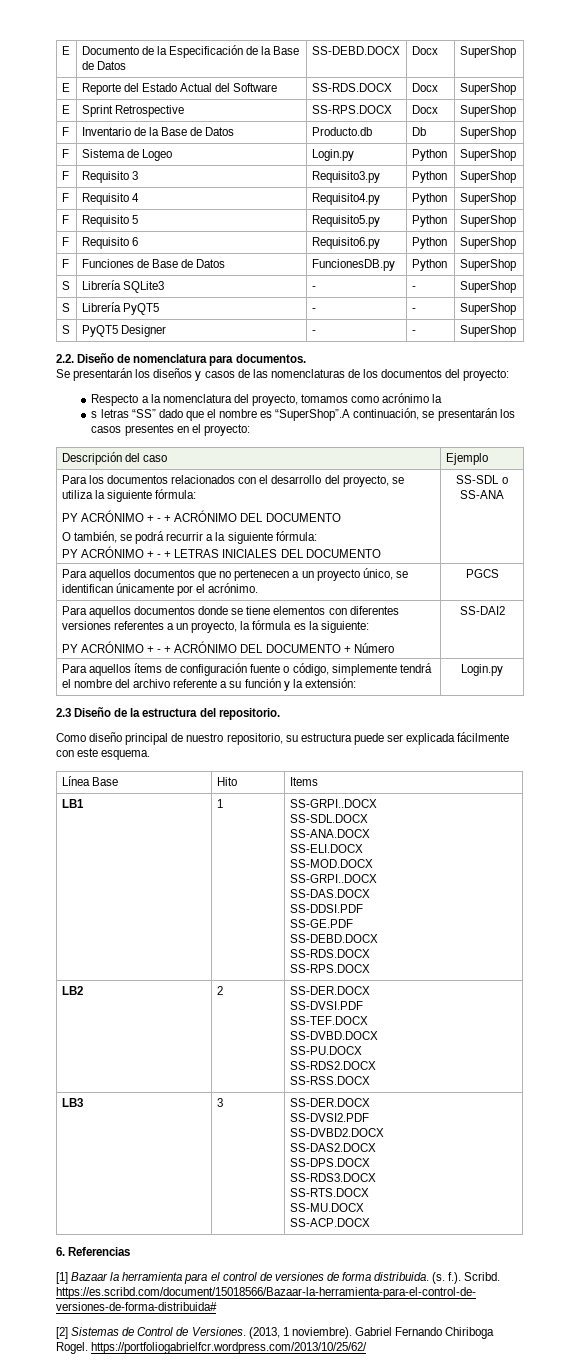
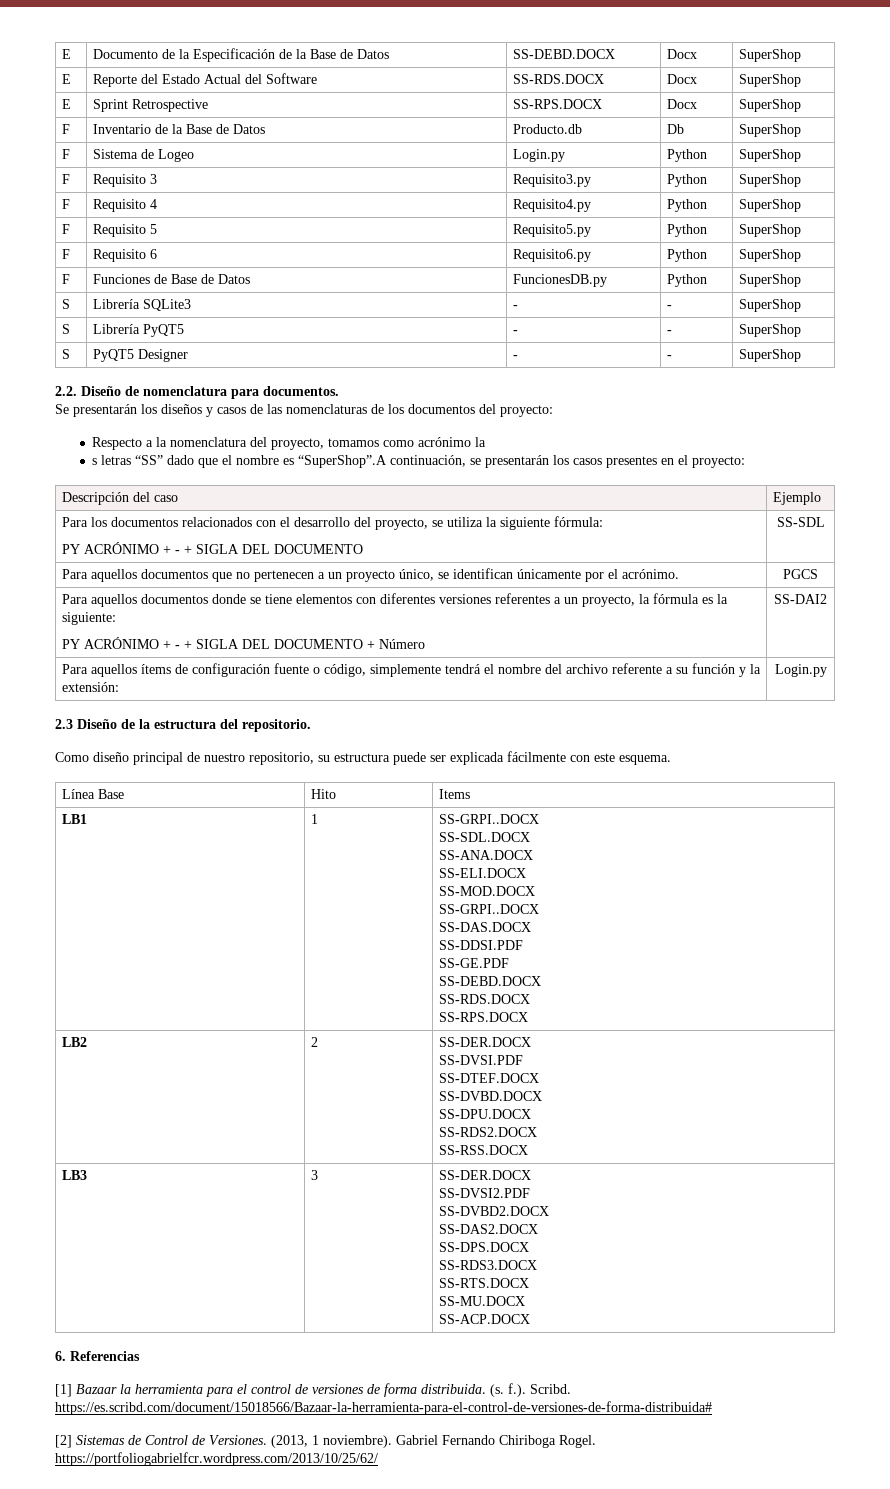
[174,510,341,522] [61,531,317,544] [61,546,278,558] ACRÓNIMO DEL DOCUMENTO // O también, se podrá recurrir a la siguiente fórmula: // PY ACRÓNIMO + - + LETRAS INICIALES -> [195,544,239,554] SIGLA
[501,477,508,484] [460,490,504,499] o SS-ANA -> (825, 522) none
[174,641,238,653] ACRÓNIMO -> [195,639,239,649] SIGLA
[289,1016,368,1025] SS-TEF.DOCX -> [438,1073,539,1083] SS-DTEF.DOCX
[289,1046,362,1055] SS-PU.DOCX -> [438,1109,531,1119] SS-DPU.DOCX

